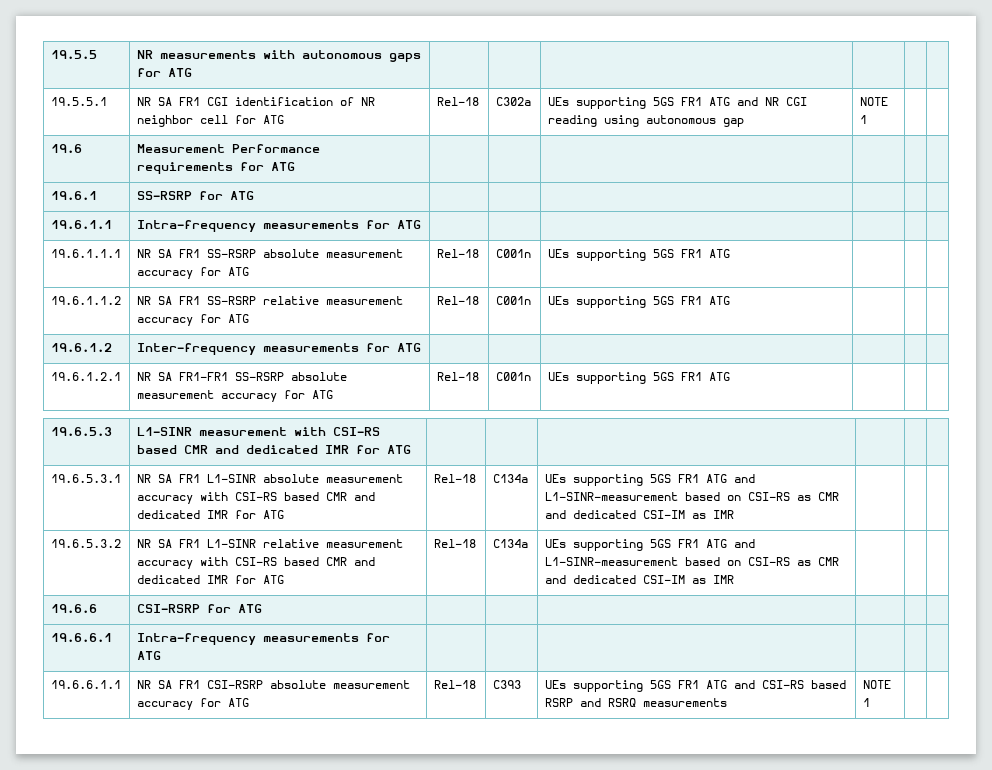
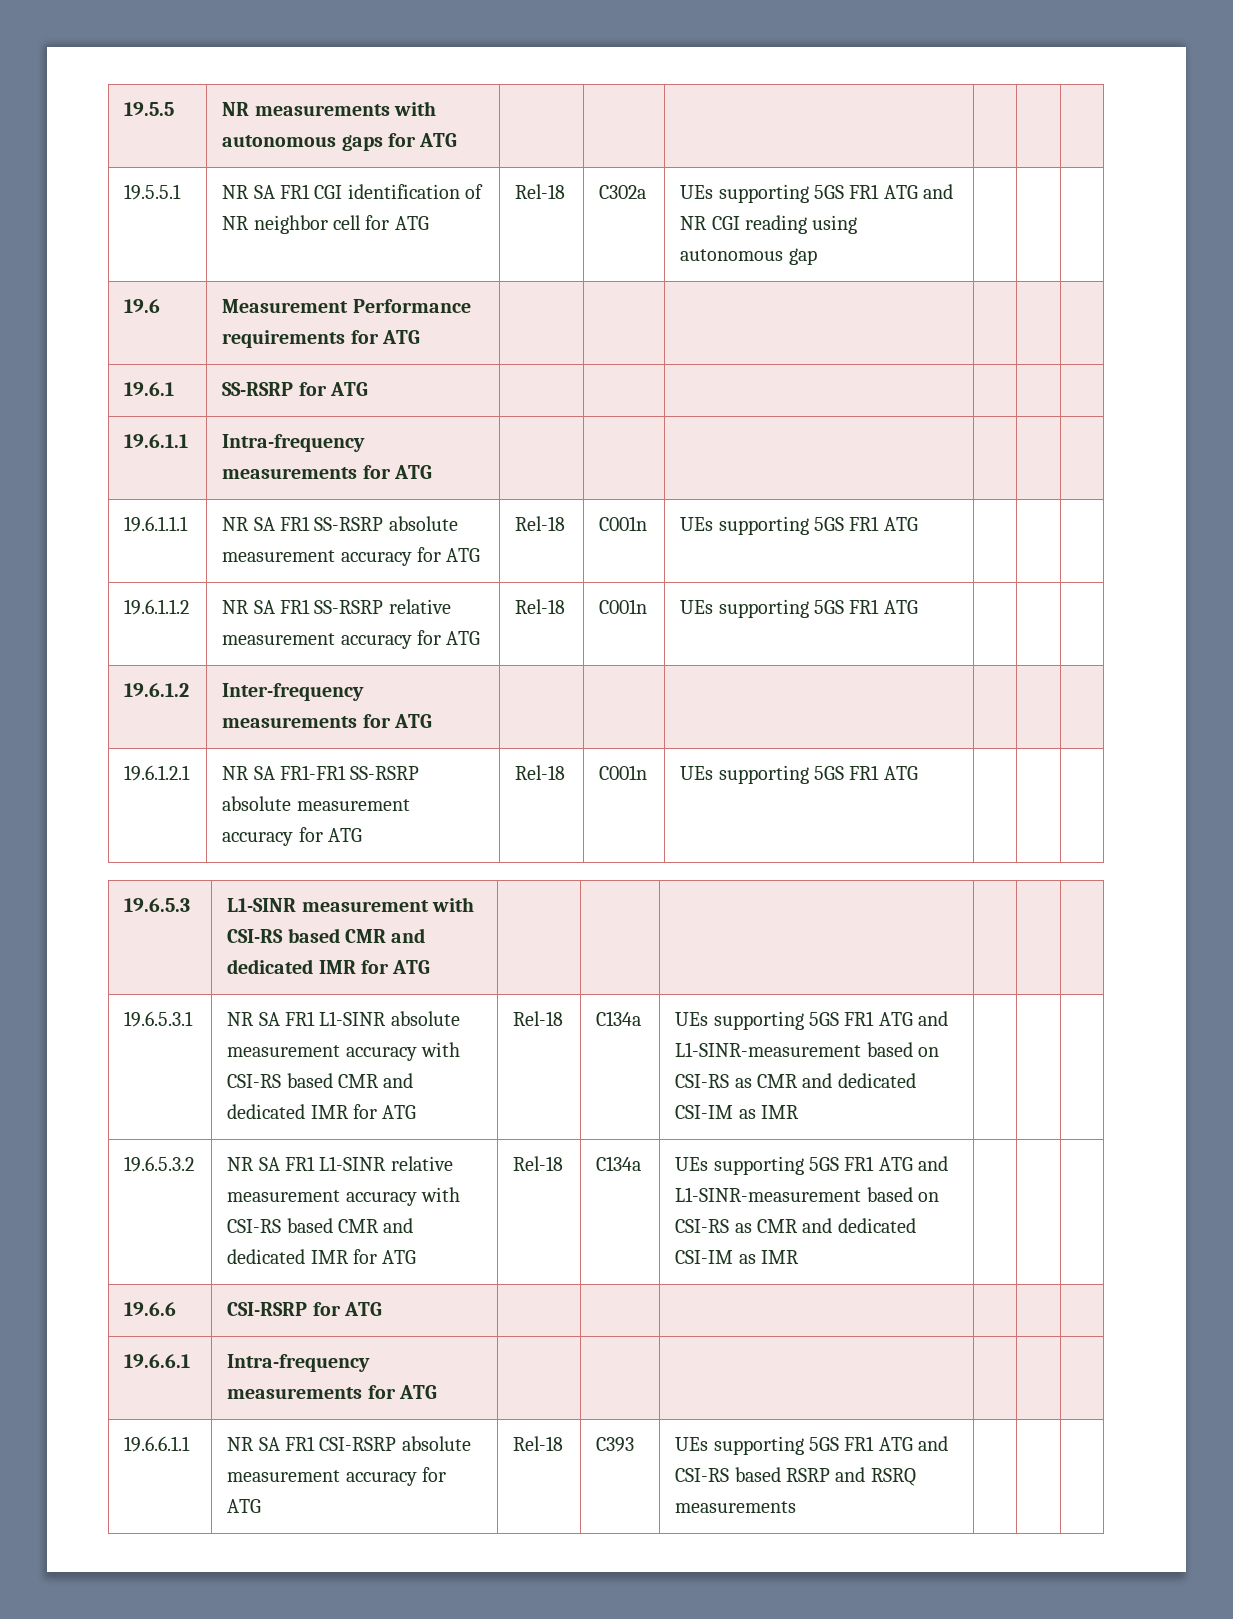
[859,97,888,106] [859,115,867,124] NOTE 1 -> (817, 256) none
[862,680,891,689] [862,698,870,707] NOTE 1 -> (797, 1507) none

